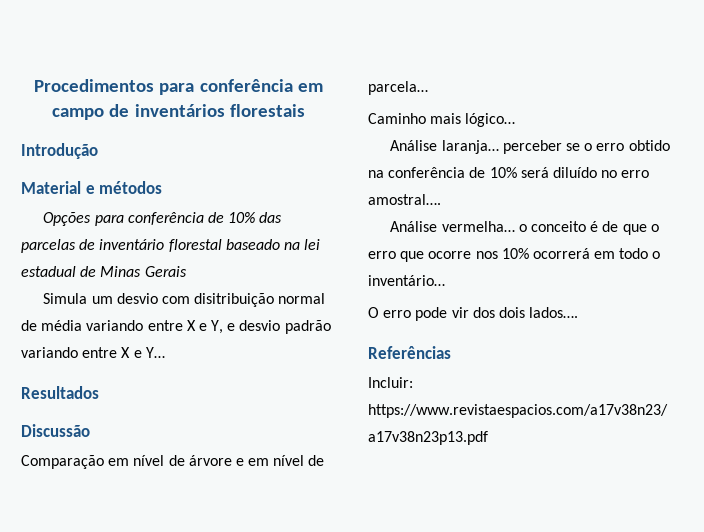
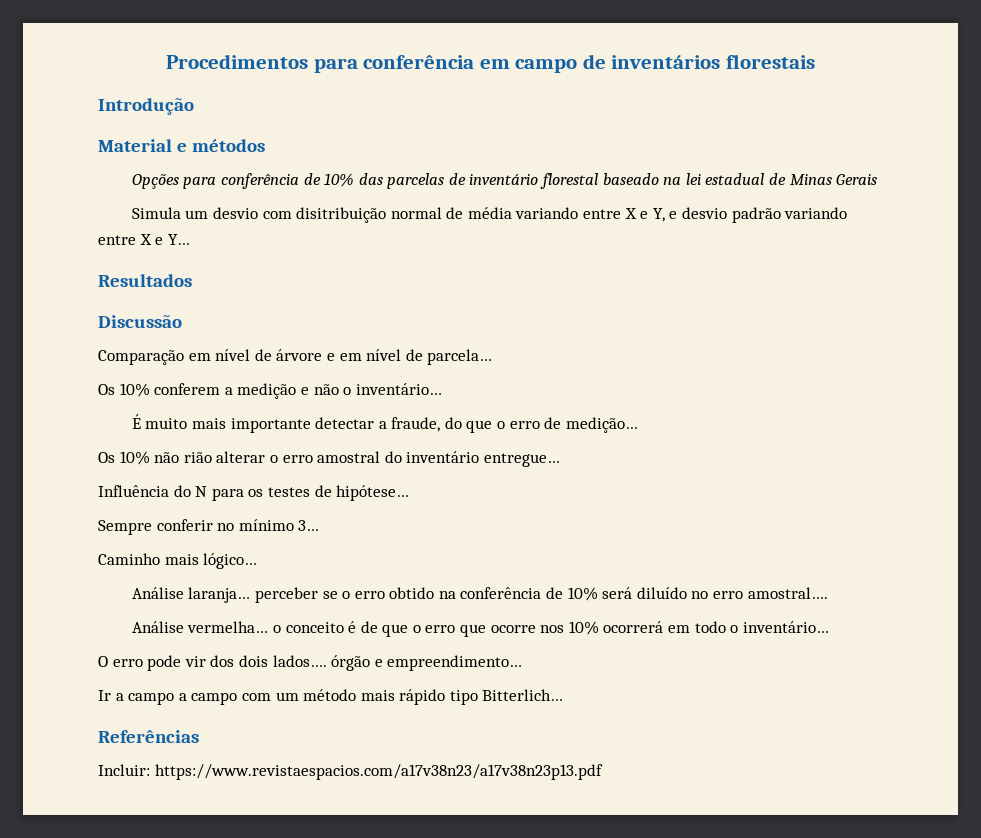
(428, 88) none -> [98,383,442,399] [131,414,638,433] [98,451,560,467] [98,485,410,501] [98,519,320,535] // Os 10% conferem a medição e não o inventário… // É muito mais importante detectar a fraude, do que o erro de medição… // Os 10% não rião alterar o erro amostral do inventário entregue… // Influência do N para os testes de hipótese… // Sempre conferir no mínimo 3…
(579, 312) none -> [331,655,523,671] [98,689,564,705] órgão e empreendimento… // Ir a campo a campo com um método mais rápido tipo Bitterlich…

